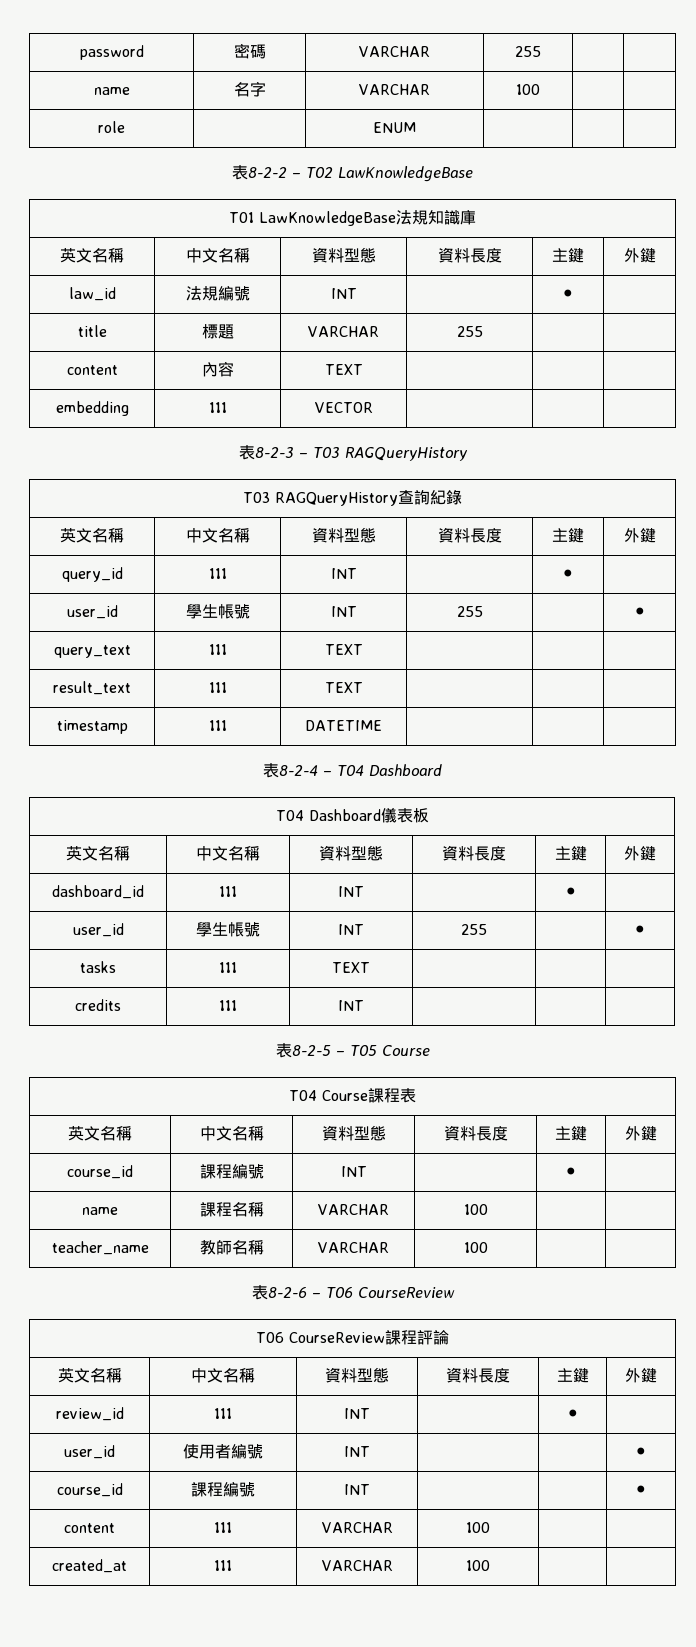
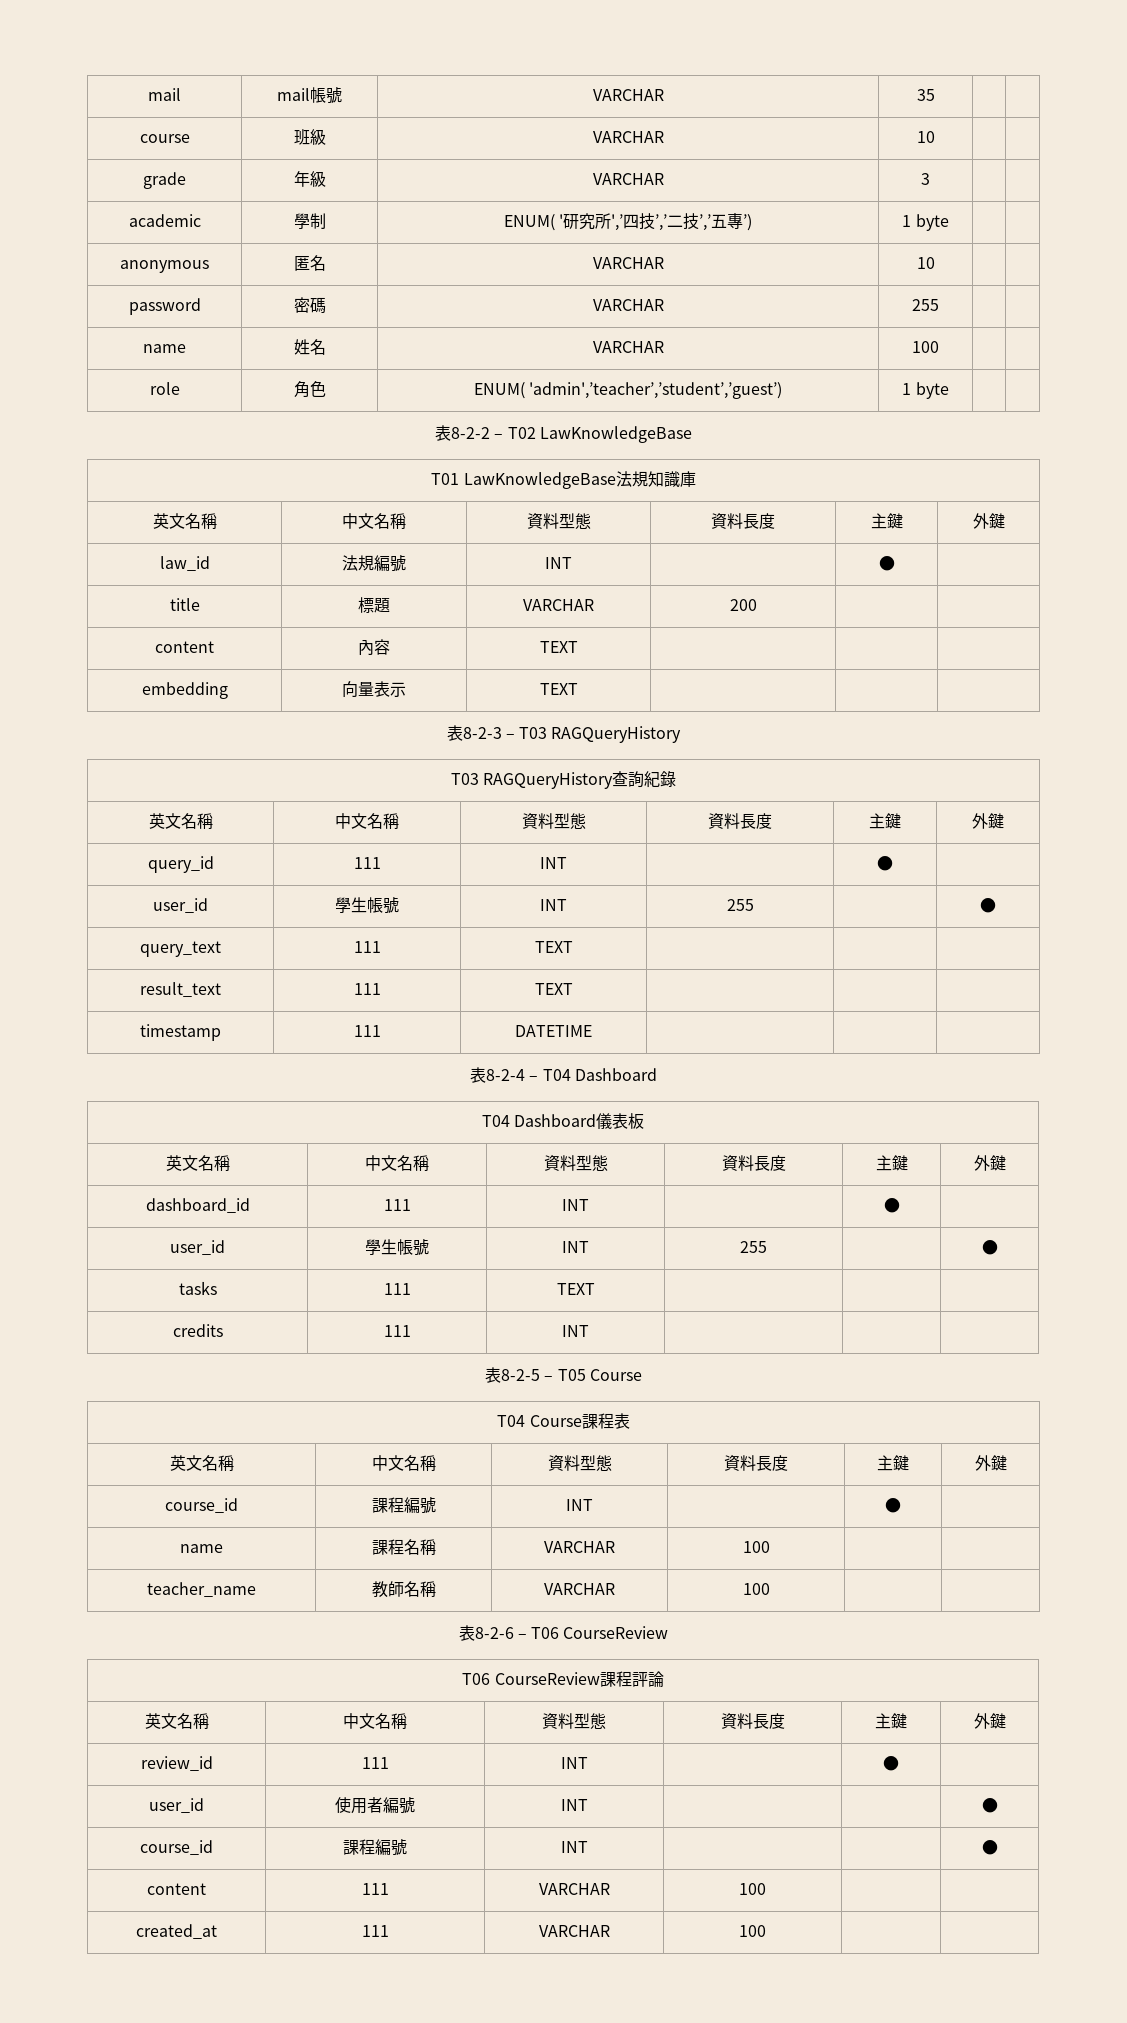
(79, 52) none -> [148,88,181,101] [277,87,342,104] [592,89,664,101] [916,89,935,101] [139,134,190,143] [293,129,326,145] [592,131,664,143] [916,131,935,143] [143,172,186,189] [293,171,326,187] [592,173,664,185] [921,173,930,185] [128,214,201,227] [293,213,326,229] [503,213,753,231] [902,214,949,231] [120,260,209,273] [293,255,326,271] [592,257,664,269] [916,257,935,269] mail | mail帳號 | VARCHAR | 35 | | // course | 班級 | VARCHAR | 10 | | // grade | 年級 | VARCHAR | 3 | | // academic | 學制 | ENUM( '研究所',’四技’,’二技’,’五專’) | 1 byte | | // anonymous | 匿名 | VARCHAR | 10 | | //
[233,81,266,97] 名字 -> [293,339,326,355] 姓名
[373,122,416,133] | ENUM | -> [293,381,326,398] [473,382,783,399] [902,382,949,399] 角色 | ENUM( 'admin',’teacher’,’student’,’guest’) | 1 byte
[456,326,483,337] 255 -> [729,599,757,611] 200
[208,402,227,413] [314,402,373,413] 111 | VECTOR -> [342,681,406,697] [539,683,578,695] 向量表示 | TEXT

